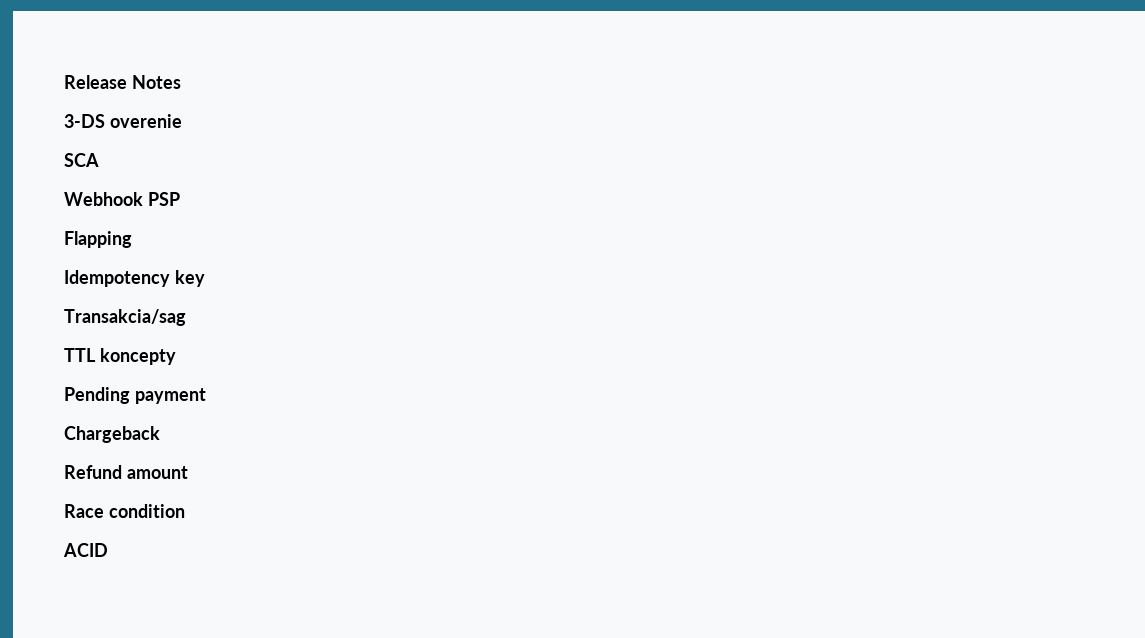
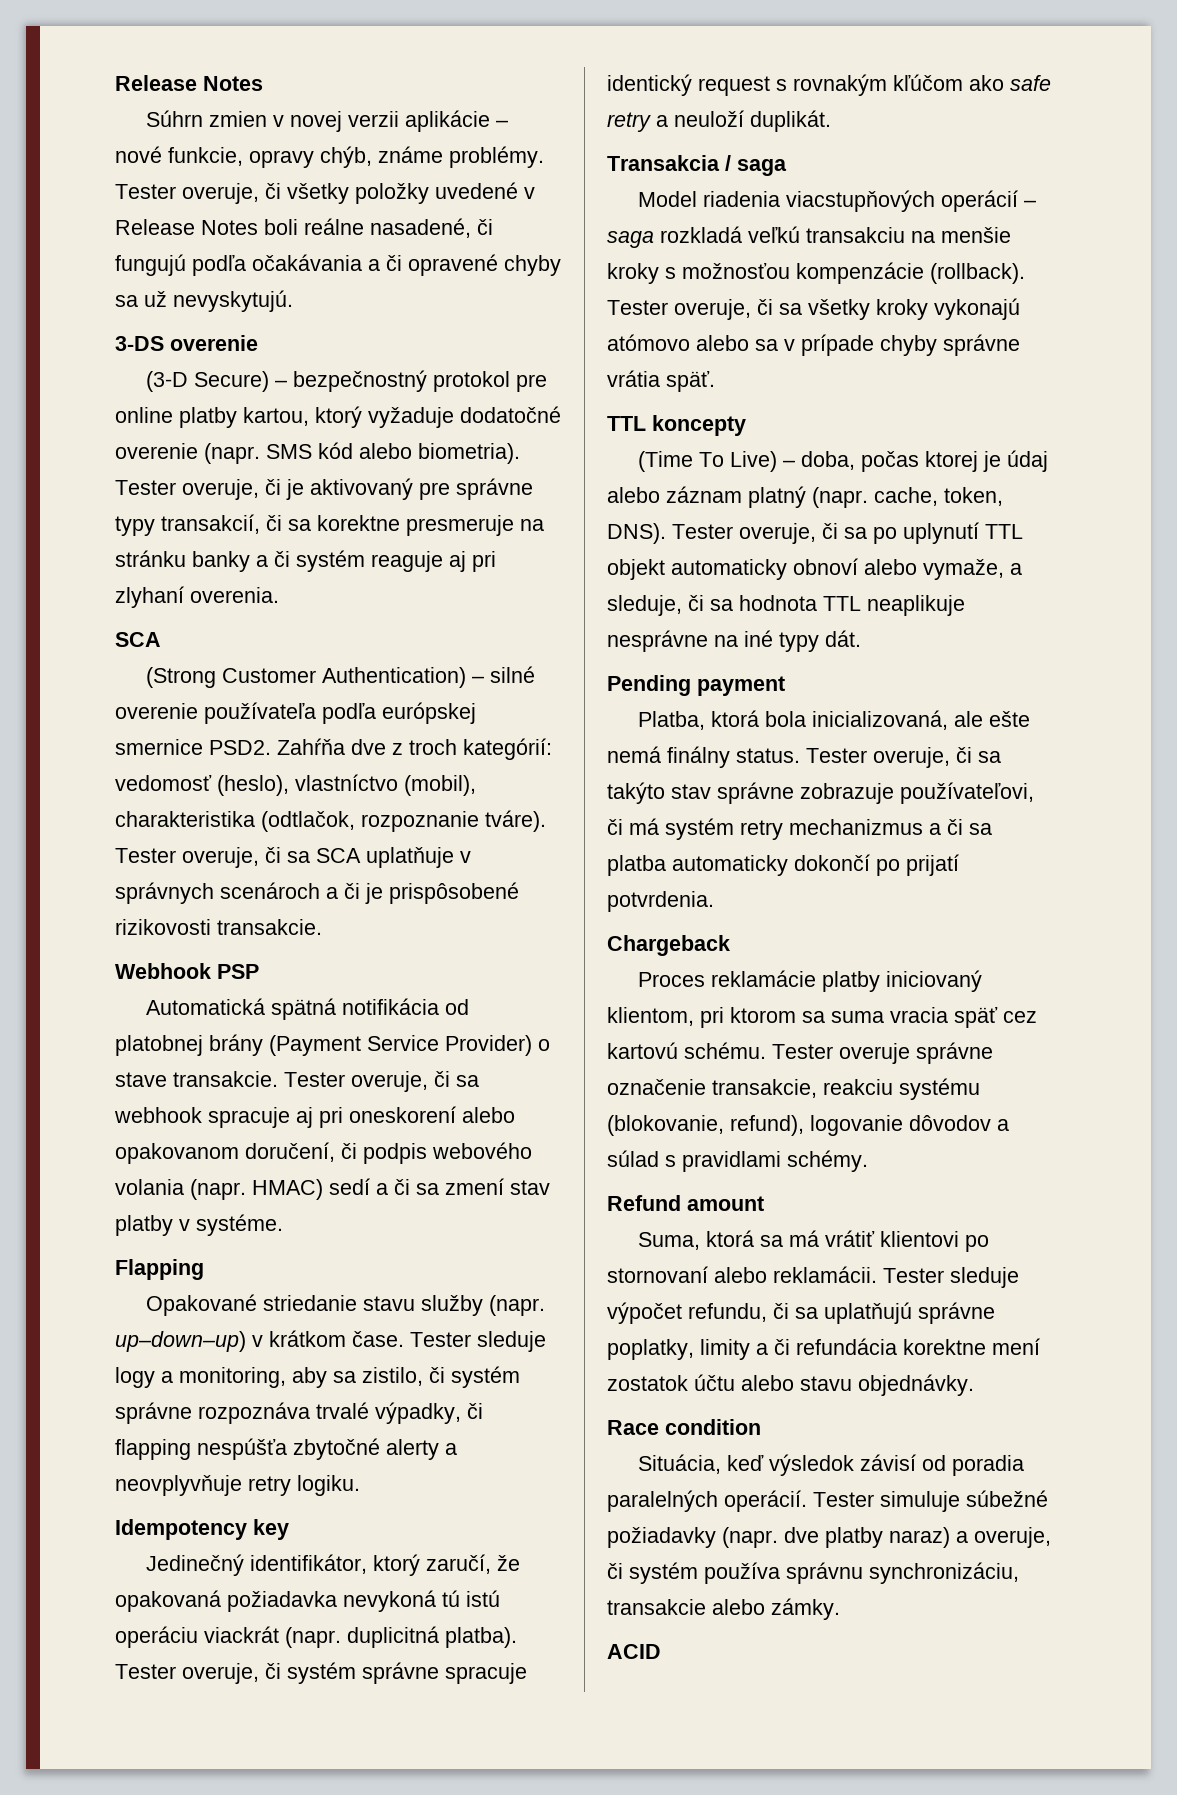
[64,114,182,128] [64,153,99,167] [64,192,180,206] [64,231,132,248] [64,270,205,287] [64,309,186,326] [64,348,176,365] [64,387,206,404] [64,426,160,443] [64,465,188,479] [64,504,185,518] 3-DS overenie // SCA // Webhook PSP // Flapping // Idempotency key // Transakcia/sag // TTL koncepty // Pending payment // Chargeback // Refund amount // Race condition -> [146,110,509,132] [115,146,544,168] [115,182,535,204] [115,218,493,238] [115,254,561,276] [115,290,293,312] [115,335,258,351] [146,370,548,392] [115,406,561,428] [115,442,520,464] [115,478,533,500] [115,514,544,536] [115,550,496,572] [115,586,279,608] [115,632,161,647] [146,666,536,688] [115,702,476,724] [115,738,552,760] [115,774,476,796] [115,810,546,832] [115,847,471,868] [115,882,519,904] [115,919,322,935] [115,963,259,979] [146,998,470,1020] [115,1034,550,1056] [115,1071,479,1092] [114,1106,515,1128] [115,1142,532,1164] [115,1178,550,1200] [115,1214,283,1236] [115,1259,204,1280] [146,1294,546,1316] [115,1330,546,1352] [115,1366,520,1388] [115,1402,483,1424] [115,1438,457,1460] [115,1475,360,1496] [115,1519,289,1540] [146,1554,521,1576] [115,1590,500,1612] [115,1626,517,1648] [115,1662,527,1684] [607,74,1051,96] [607,110,831,132] [607,155,787,176] [638,190,1037,212] [607,226,1011,248] [607,262,1025,284] [607,298,1020,320] [607,334,1020,356] [607,370,715,392] [607,415,746,436] [638,450,1049,472] [607,486,1003,508] [607,522,1023,544] [607,558,1022,580] [607,595,965,616] [607,630,861,652] [607,675,785,696] [638,710,1031,730] [607,746,1001,768] [607,782,1034,804] [607,818,992,840] [607,854,959,876] [607,891,714,912] [607,935,730,956] [638,970,983,992] [607,1007,1037,1028] [607,1042,993,1064] [607,1078,980,1100] [607,1115,1009,1136] [607,1150,868,1172] [607,1195,764,1211] [638,1230,990,1252] [607,1266,1019,1288] [607,1302,995,1324] [607,1338,1040,1360] [607,1374,974,1396] [607,1419,761,1435] [638,1454,1025,1476] [607,1490,1048,1512] [607,1527,1051,1548] [607,1562,1019,1584] [607,1598,840,1620] Súhrn zmien v novej verzii aplikácie – nové funkcie, opravy chýb, známe problémy. Tester overuje, či všetky položky uvedené v Release Notes boli reálne nasadené, či fungujú podľa očakávania a či opravené chyby sa už nevyskytujú. // 3-DS overenie // (3-D Secure) – bezpečnostný protokol pre online platby kartou, ktorý vyžaduje dodatočné overenie (napr. SMS kód alebo biometria). Tester overuje, či je aktivovaný pre správne typy transakcií, či sa korektne presmeruje na stránku banky a či systém reaguje aj pri zlyhaní overenia. // SCA // (Strong Customer Authentication) – silné overenie používateľa podľa európskej smernice PSD2. Zahŕňa dve z troch kategórií: vedomosť (heslo), vlastníctvo (mobil), charakteristika (odtlačok, rozpoznanie tváre). Tester overuje, či sa SCA uplatňuje v správnych scenároch a či je prispôsobené rizikovosti transakcie. // Webhook PSP // Automatická spätná notifikácia od platobnej brány (Payment Service Provider) o stave transakcie. Tester overuje, či sa webhook spracuje aj pri oneskorení alebo opakovanom doručení, či podpis webového volania (napr. HMAC) sedí a či sa zmení stav platby v systéme. // Flapping // Opakované striedanie stavu služby (napr. up–down–up) v krátkom čase. Tester sleduje logy a monitoring, aby sa zistilo, či systém správne rozpoznáva trvalé výpadky, či flapping nespúšťa zbytočné alerty a neovplyvňuje retry logiku. // Idempotency key // Jedinečný identifikátor, ktorý zaručí, že opakovaná požiadavka nevykoná tú istú operáciu viackrát (napr. duplicitná platba). Tester overuje, či systém správne spracuje identický request s rovnakým kľúčom ako safe retry a neuloží duplikát. // Transakcia / saga // Model riadenia viacstupňových operácií – saga rozkladá veľkú transakciu na menšie kroky s možnosťou kompenzácie (rollback). Tester overuje, či sa všetky kroky vykonajú atómovo alebo sa v prípade chyby správne vrátia späť. // TTL koncepty // (Time To Live) – doba, počas ktorej je údaj alebo záznam platný (napr. cache, token, DNS). Tester overuje, či sa po uplynutí TTL objekt automaticky obnoví alebo vymaže, a sleduje, či sa hodnota TTL neaplikuje nesprávne na iné typy dát. // Pending payment // Platba, ktorá bola inicializovaná, ale ešte nemá finálny status. Tester overuje, či sa takýto stav správne zobrazuje používateľovi, či má systém retry mechanizmus a či sa platba automaticky dokončí po prijatí potvrdenia. // Chargeback // Proces reklamácie platby iniciovaný klientom, pri ktorom sa suma vracia späť cez kartovú schému. Tester overuje správne označenie transakcie, reakciu systému (blokovanie, refund), logovanie dôvodov a súlad s pravidlami schémy. // Refund amount // Suma, ktorá sa má vrátiť klientovi po stornovaní alebo reklamácii. Tester sleduje výpočet refundu, či sa uplatňujú správne poplatky, limity a či refundácia korektne mení zostatok účtu alebo stavu objednávky. // Race condition // Situácia, keď výsledok závisí od poradia paralelných operácií. Tester simuluje súbežné požiadavky (napr. dve platby naraz) a overuje, či systém používa správnu synchronizáciu, transakcie alebo zámky.

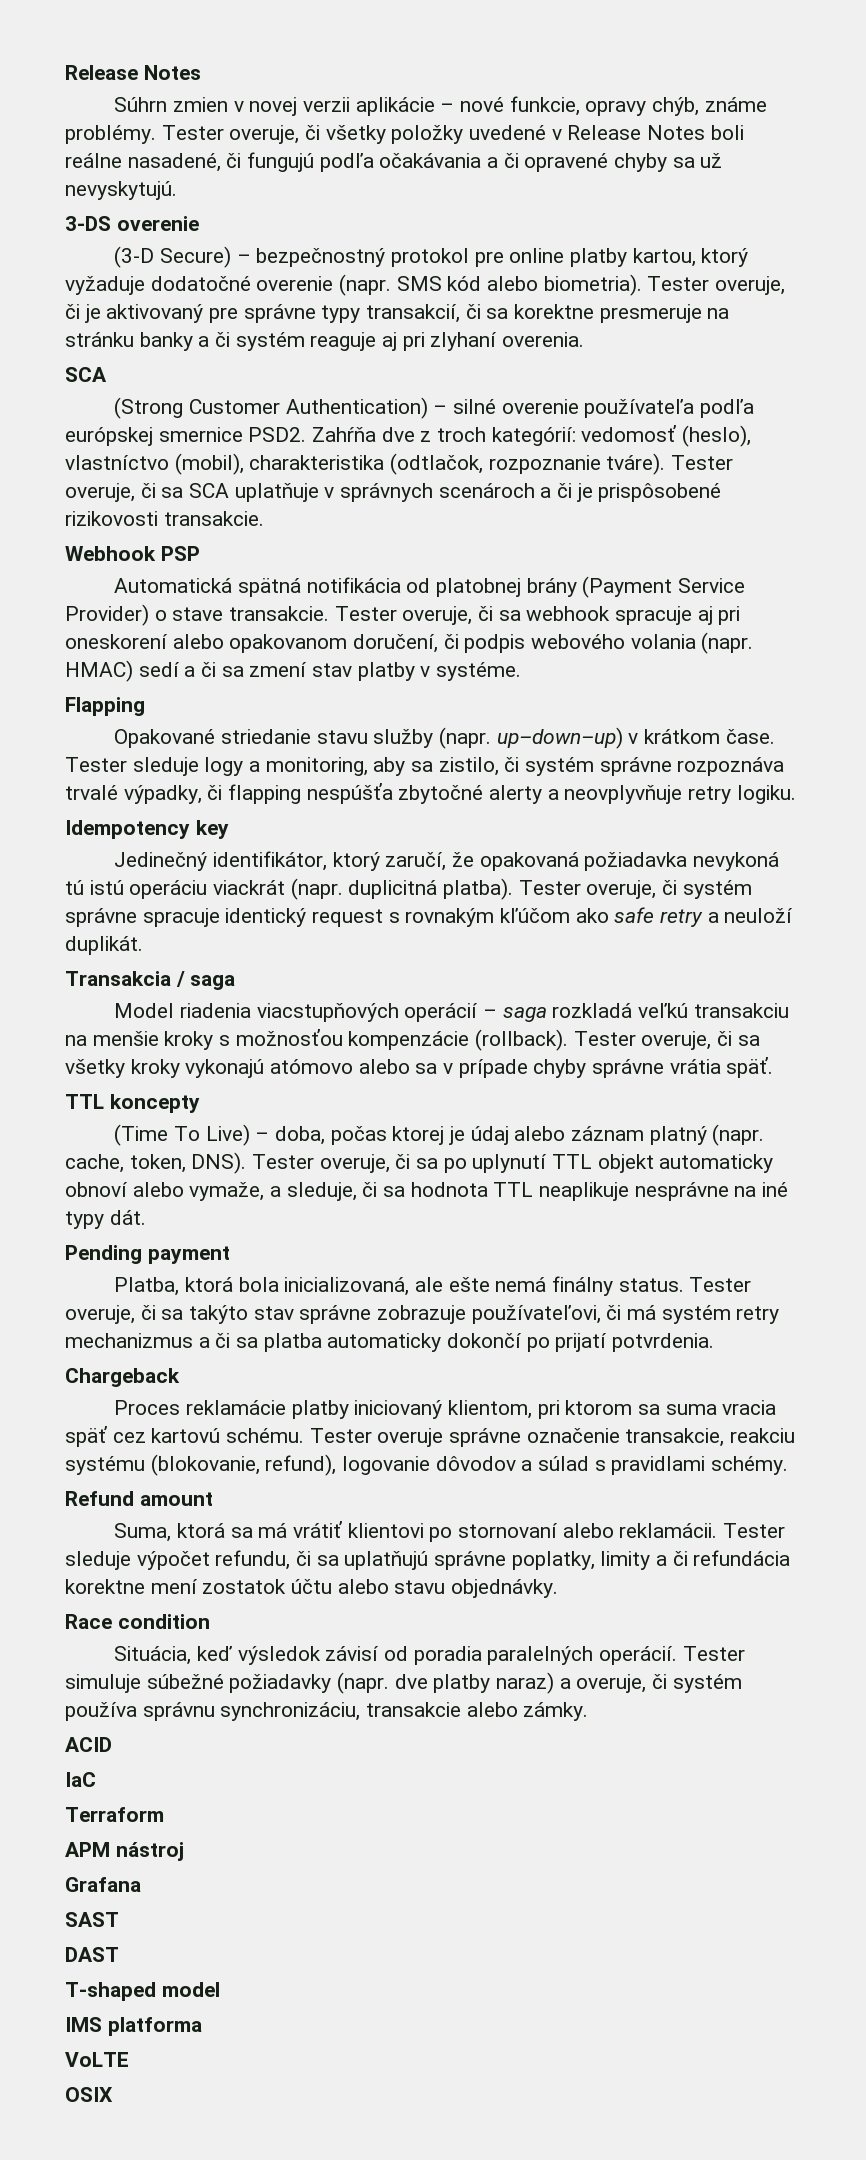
(661, 1651) none -> [65,1772,96,1787] [65,1807,164,1822] [65,1842,184,1861] [65,1877,141,1892] [65,1912,119,1927] [65,1947,119,1962] [65,1982,220,2001] [65,2017,202,2036] [65,2052,129,2067] [65,2087,113,2102] // IaC // Terraform // APM nástroj // Grafana // SAST // DAST // T-shaped model // IMS platforma // VoLTE // OSIX

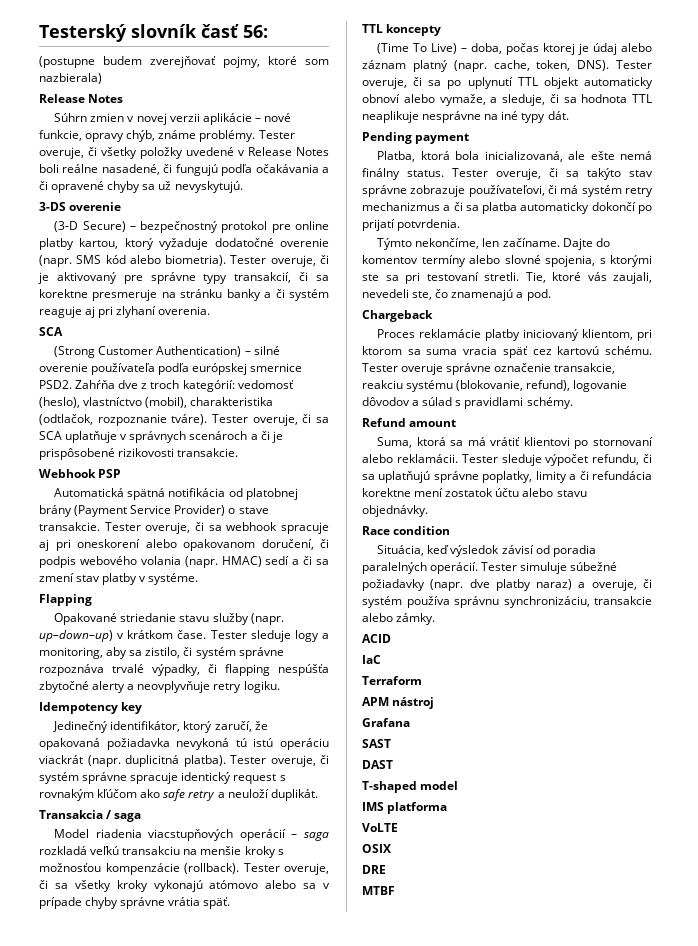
(65, 72) none -> [39,24,268,42] [39,56,329,68] [39,73,102,84] Testerský slovník časť 56: // (postupne budem zverejňovať pojmy, ktoré som nazbierala) //
(715, 1342) none -> [377,238,610,250] [362,255,652,267] [362,272,652,284] [362,289,551,301] // Týmto nekončíme, len začíname. Dajte do komentov termíny alebo slovné spojenia, s ktorými ste sa pri testovaní stretli. Tie, ktoré vás zaujali, nevedeli ste, čo znamenajú a pod.
(113, 2094) none -> [362,865,386,874] [362,886,395,895] // DRE // MTBF

